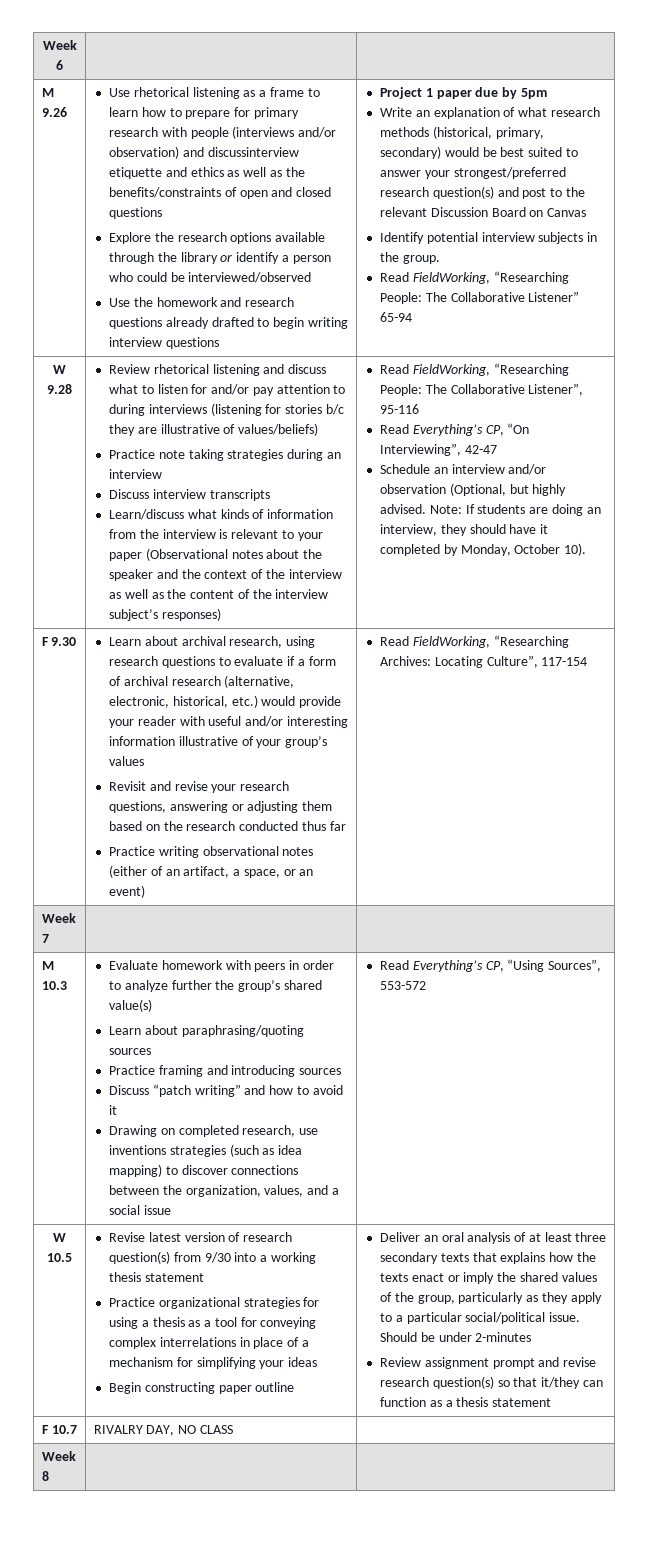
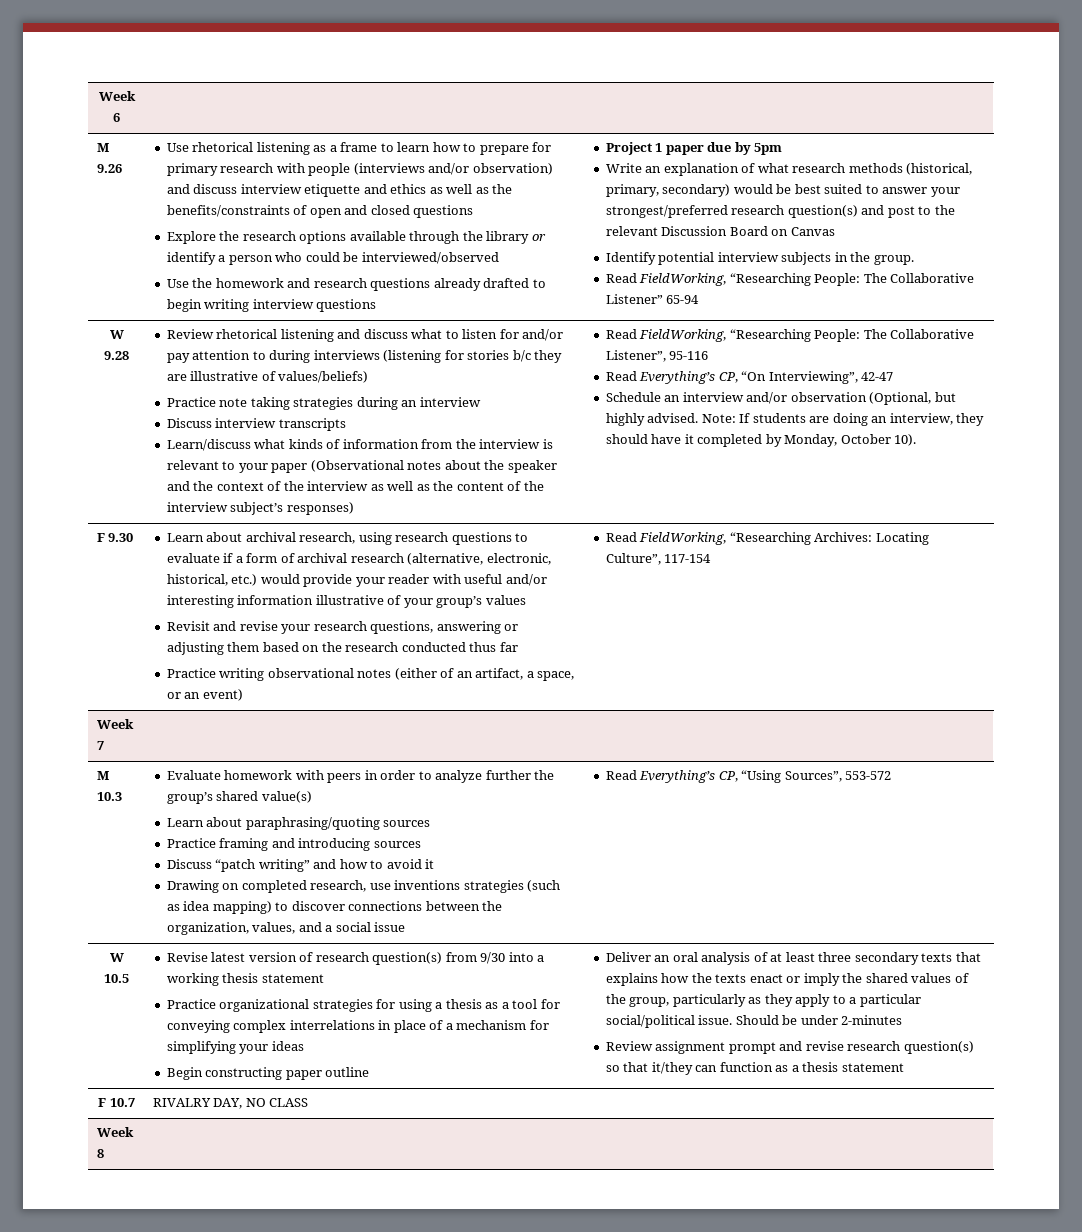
[207,147,299,157] discussinterview -> [193,184,302,194] discuss interview

